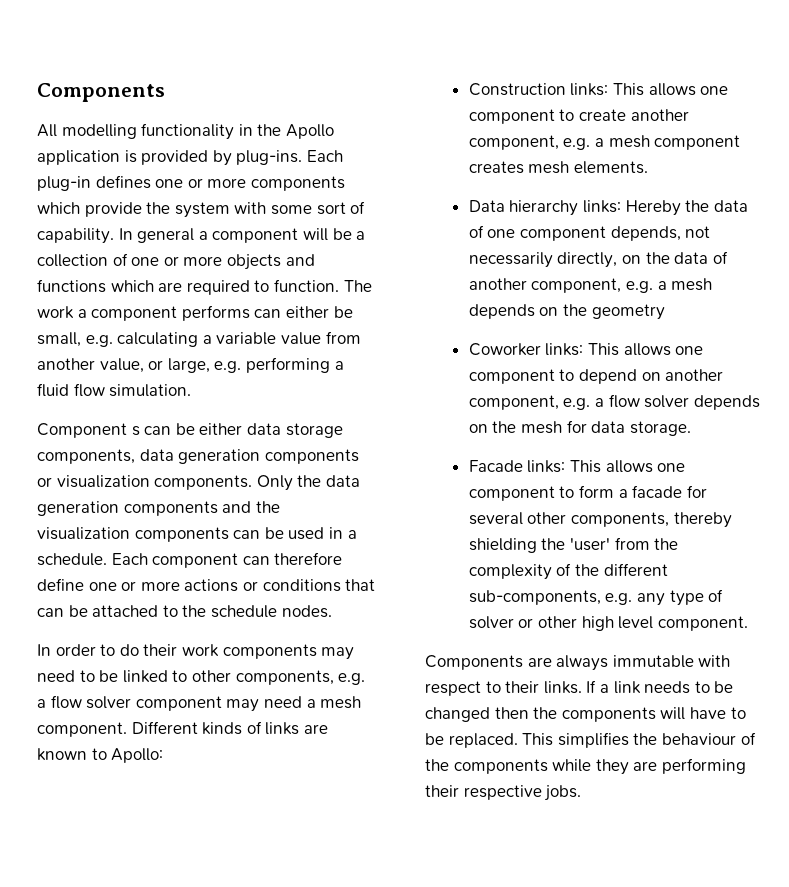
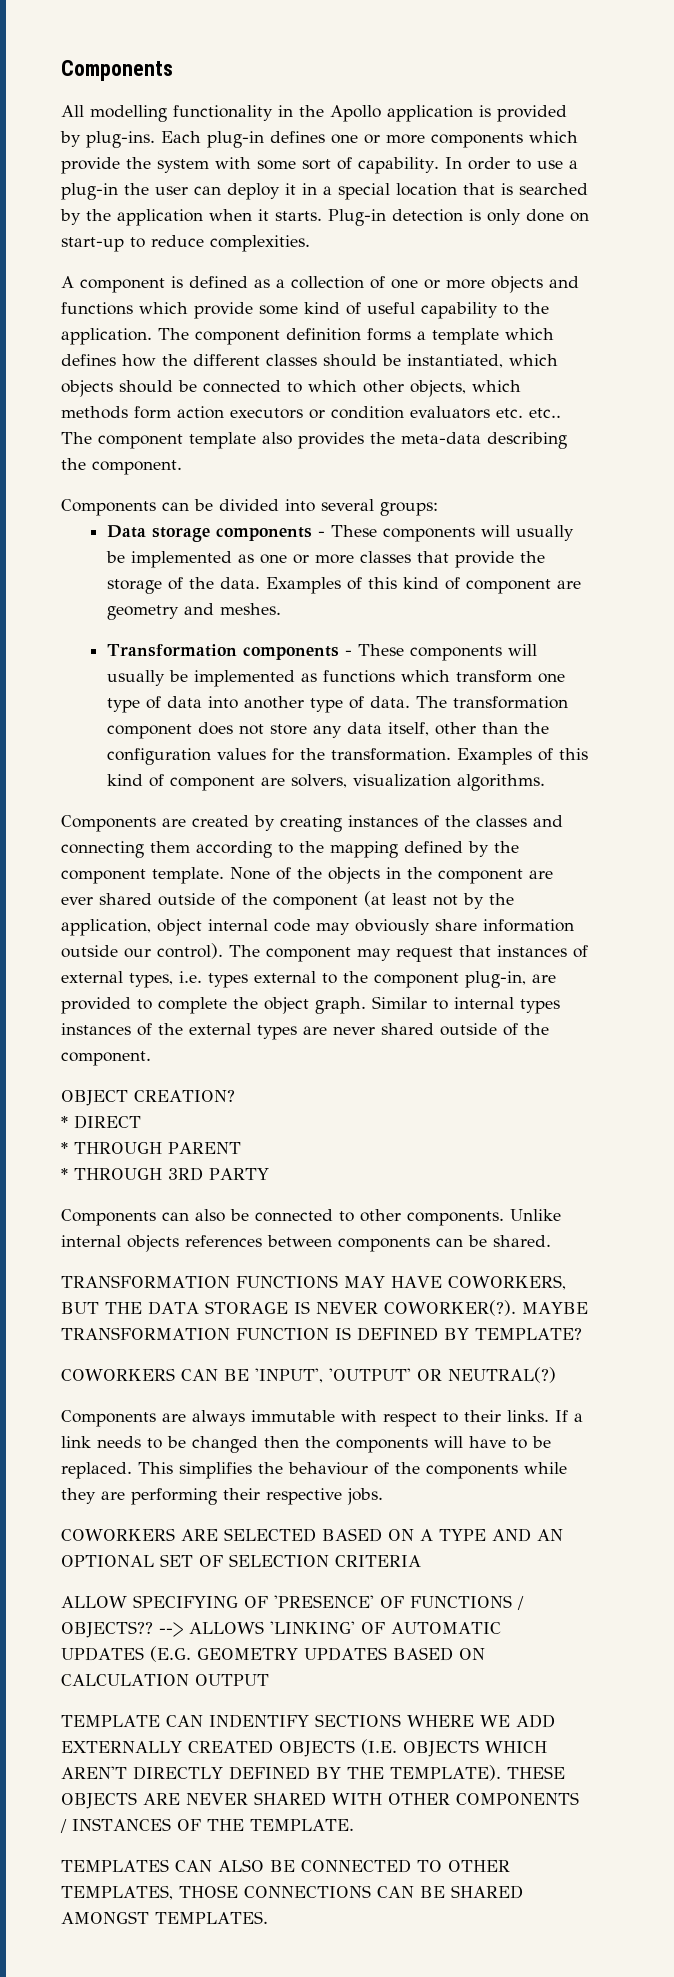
[137,228,352,243] general a component will be -> [467,157,578,170] [61,183,588,200] [60,209,589,226] [61,235,310,252] [61,276,270,293] order to use a plug-in the user can deploy it in a special location that is searched by the application when it starts. Plug-in detection is only done on start-up to reduce complexities. // A component is defined as
[158,279,372,295] [37,305,353,321] [37,331,361,347] [37,357,344,373] [37,383,192,397] [37,423,343,438] [37,449,359,464] [37,475,360,491] [37,501,280,516] [37,527,357,542] [37,552,343,568] [37,578,376,592] [37,605,332,618] [37,644,355,660] [37,670,366,685] [37,695,362,712] [37,721,328,737] [37,748,164,763] [468,83,729,96] [468,109,689,124] [468,135,741,150] [468,161,648,174] [468,200,748,216] [468,225,711,241] [468,251,728,268] [468,278,713,293] [468,304,665,320] [468,343,704,356] [468,369,724,384] [468,394,760,410] [468,420,691,436] [468,460,686,473] [468,485,707,501] [468,512,732,528] [468,537,679,553] [468,563,668,580] [468,589,724,606] [468,616,748,631] are required to function. The work a component performs can either be small, e.g. calculating a variable value from another value, or large, e.g. performing a fluid flow simulation. // Component s can be either data storage components, data generation components or visualization components. Only the data generation components and the visualization components can be used in a schedule. Each component can therefore define one or more actions or conditions that can be attached to the schedule nodes. // In order to do their work components may need to be linked to other components, e.g. a flow solver component may need a mesh component. Different kinds of links are known to Apollo: // Construction links: This allows one component to create another component, e.g. a mesh component creates mesh elements. // Data hierarchy links: Hereby the data of one component depends, not necessarily directly, on the data of another component, e.g. a mesh depends on the geometry // Coworker links: This allows one component to depend on another component, e.g. a flow solver depends on the mesh for data storage. // Facade links: This allows one component to form a facade for several other components, thereby shielding the 'user' from the complexity of the different sub-components, e.g. any type of solver or other high level component. -> [194,302,549,319] [61,328,554,345] [61,354,558,368] [61,380,521,397] [61,406,561,419] [61,432,567,449] [61,458,182,475] [61,499,438,516] [106,525,574,542] [105,551,545,568] [106,577,581,594] [106,603,281,620] [106,644,537,661] [106,670,565,687] [106,696,568,713] [106,722,549,739] [106,748,588,765] [106,774,545,791] [61,815,563,832] [61,841,519,858] [61,867,553,884] [61,891,514,910] [61,919,574,936] [61,943,588,962] [61,971,556,988] [61,996,560,1014] [61,1023,549,1040] [61,1051,151,1066] [61,1090,235,1106] [61,1115,141,1129] [61,1142,241,1154] [61,1167,269,1181] [61,1209,561,1226] [61,1235,551,1252] [61,1275,566,1290] [61,1300,588,1316] [61,1327,582,1341] [61,1367,556,1383] provide some kind of useful capability to the application. The component definition forms a template which defines how the different classes should be instantiated, which objects should be connected to which other objects, which methods form action executors or condition evaluators etc. etc.. The component template also provides the meta-data describing the component. // Components can be divided into several groups: // Data storage components - These components will usually be implemented as one or more classes that provide the storage of the data. Examples of this kind of component are geometry and meshes. // Transformation components - These components will usually be implemented as functions which transform one type of data into another type of data. The transformation component does not store any data itself, other than the configuration values for the transformation. Examples of this kind of component are solvers, visualization algorithms. // Components are created by creating instances of the classes and connecting them according to the mapping defined by the component template. None of the objects in the component are ever shared outside of the component (at least not by the application, object internal code may obviously share information outside our control). The component may request that instances of external types, i.e. types external to the component plug-in, are provided to complete the object graph. Similar to internal types instances of the external types are never shared outside of the component. // OBJECT CREATION? // * DIRECT // * THROUGH PARENT // * THROUGH 3RD PARTY // Components can also be connected to other components. Unlike internal objects references between components can be shared. // TRANSFORMATION FUNCTIONS MAY HAVE COWORKERS, BUT THE DATA STORAGE IS NEVER COWORKER(?). MAYBE TRANSFORMATION FUNCTION IS DEFINED BY TEMPLATE? // COWORKERS CAN BE 'INPUT', 'OUTPUT' OR NEUTRAL(?)
(582, 793) none -> [61,1528,563,1542] [61,1554,421,1567] [61,1595,524,1610] [61,1621,501,1638] [61,1646,485,1662] [61,1674,269,1686] [61,1714,555,1728] [61,1739,547,1757] [61,1765,565,1781] [61,1792,579,1809] [60,1818,354,1833] [61,1859,510,1873] [61,1885,523,1900] [61,1911,268,1924] // COWORKERS ARE SELECTED BASED ON A TYPE AND AN OPTIONAL SET OF SELECTION CRITERIA // ALLOW SPECIFYING OF 'PRESENCE' OF FUNCTIONS / OBJECTS?? --> ALLOWS 'LINKING' OF AUTOMATIC UPDATES (E.G. GEOMETRY UPDATES BASED ON CALCULATION OUTPUT // TEMPLATE CAN INDENTIFY SECTIONS WHERE WE ADD EXTERNALLY CREATED OBJECTS (I.E. OBJECTS WHICH AREN'T DIRECTLY DEFINED BY THE TEMPLATE). THESE OBJECTS ARE NEVER SHARED WITH OTHER COMPONENTS / INSTANCES OF THE TEMPLATE. // TEMPLATES CAN ALSO BE CONNECTED TO OTHER TEMPLATES, THOSE CONNECTIONS CAN BE SHARED AMONGST TEMPLATES.

